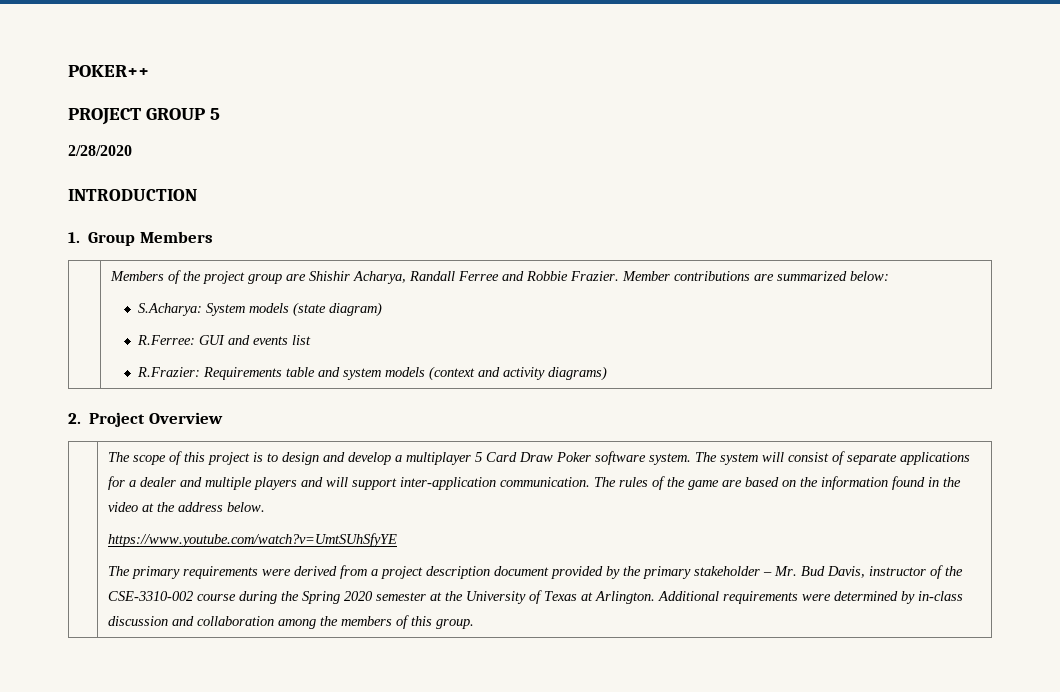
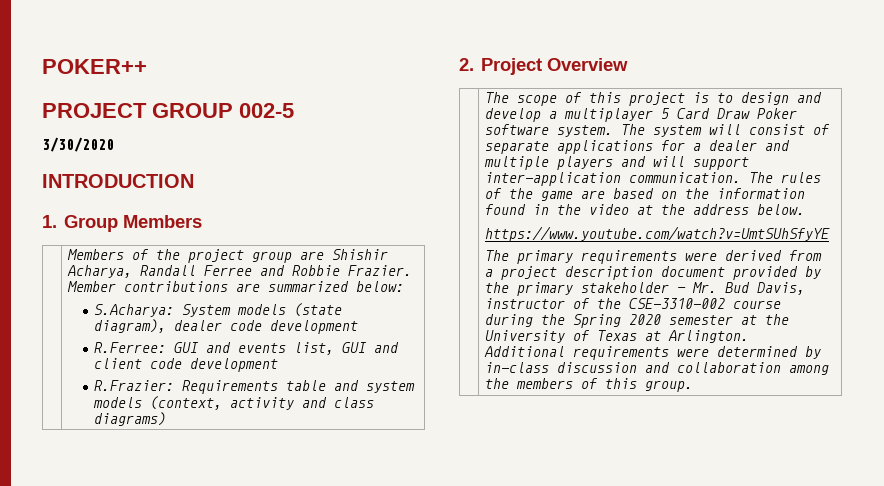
[209,108,220,120] [68,145,132,156] 5 // 2/28/2020 -> [239,103,294,118] [42,137,114,152] 002-5 // 3/30/2020
[329,302,383,317] diagram) -> [94,319,359,334] diagram), dealer code development
[292,335,312,345] list -> [294,342,400,355] [94,358,279,372] list, GUI and client code development
[429,366,546,381] (context and activity -> [150,396,375,410] (context, activity and class

